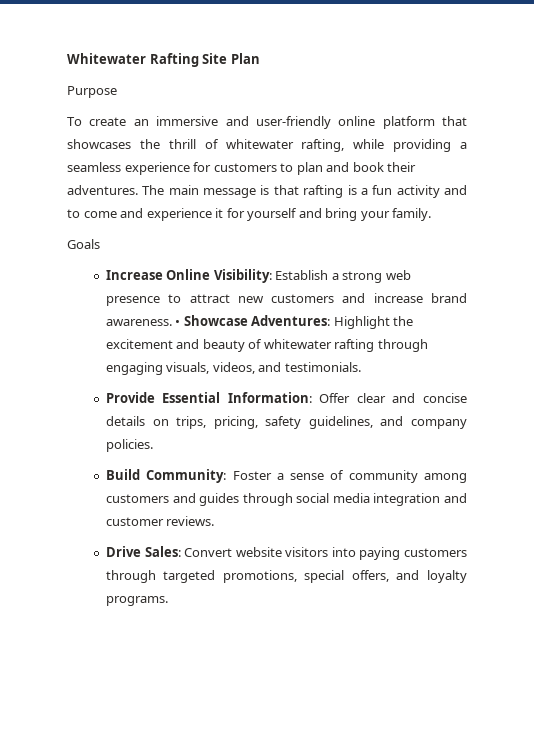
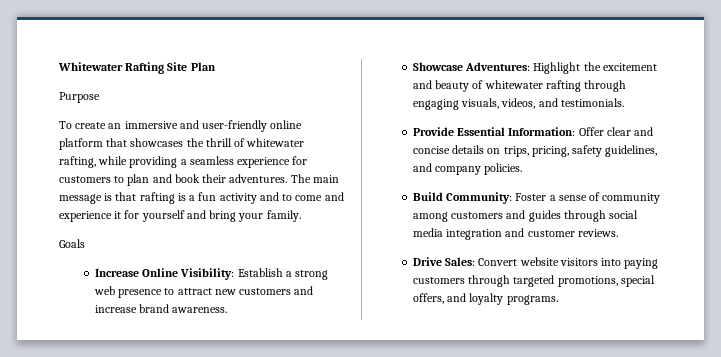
[175,320,181,326] • -> (228, 310) //

